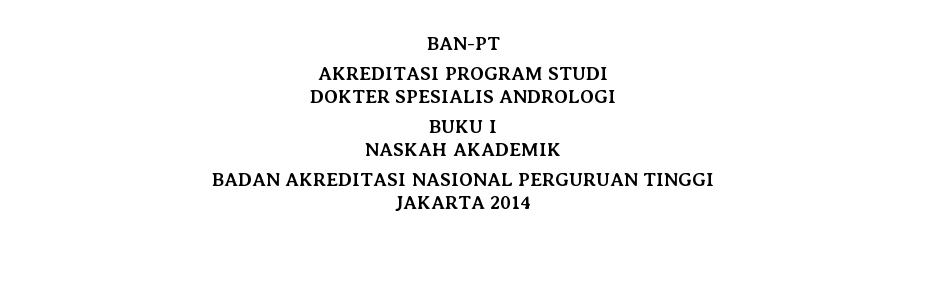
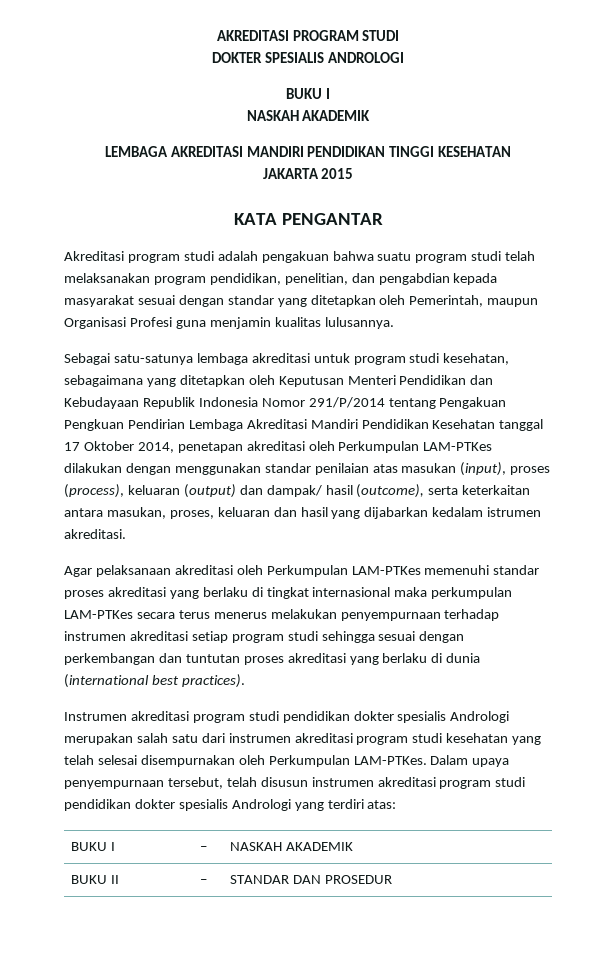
[426,37,500,50] BAN-PT // -> (216, 35) none
[212,173,638,186] BADAN AKREDITASI NASIONAL PERGURUAN -> [104,146,386,157] LEMBAGA AKREDITASI MANDIRI PENDIDIKAN
(714, 179) none -> [438,146,512,157] KESEHATAN
[490,196,532,209] 2014 -> [321,168,354,179] [233,213,383,225] [64,251,536,263] [64,273,498,285] [64,295,539,307] [64,317,394,329] [64,353,510,365] [64,375,494,387] [64,397,507,409] [64,419,544,431] [64,441,493,453] [64,462,551,476] [64,484,531,498] [64,507,542,519] [64,529,126,539] [64,565,540,577] [64,587,513,599] [64,609,500,621] [64,631,465,643] [64,653,481,665] [64,674,245,688] [64,711,510,723] [64,733,542,745] [64,755,510,767] [64,777,526,789] [64,799,397,811] [71,842,116,851] [199,846,207,851] [230,842,354,851] [71,875,120,884] [199,879,207,884] [230,875,393,884] 2015 // KATA PENGANTAR // Akreditasi program studi adalah pengakuan bahwa suatu program studi telah melaksanakan program pendidikan, penelitian, dan pengabdian kepada masyarakat sesuai dengan standar yang ditetapkan oleh Pemerintah, maupun Organisasi Profesi guna menjamin kualitas lulusannya. // Sebagai satu-satunya lembaga akreditasi untuk program studi kesehatan, sebagaimana yang ditetapkan oleh Keputusan Menteri Pendidikan dan Kebudayaan Republik Indonesia Nomor 291/P/2014 tentang Pengakuan Pengkuan Pendirian Lembaga Akreditasi Mandiri Pendidikan Kesehatan tanggal 17 Oktober 2014, penetapan akreditasi oleh Perkumpulan LAM-PTKes dilakukan dengan menggunakan standar penilaian atas masukan (input), proses (process), keluaran (output) dan dampak/ hasil (outcome), serta keterkaitan antara masukan, proses, keluaran dan hasil yang dijabarkan kedalam istrumen akreditasi. // Agar pelaksanaan akreditasi oleh Perkumpulan LAM-PTKes memenuhi standar proses akreditasi yang berlaku di tingkat internasional maka perkumpulan LAM-PTKes secara terus menerus melakukan penyempurnaan terhadap instrumen akreditasi setiap program studi sehingga sesuai dengan perkembangan dan tuntutan proses akreditasi yang berlaku di dunia (international best practices). // Instrumen akreditasi program studi pendidikan dokter spesialis Andrologi merupakan salah satu dari instrumen akreditasi program studi kesehatan yang telah selesai disempurnakan oleh Perkumpulan LAM-PTKes. Dalam upaya penyempurnaan tersebut, telah disusun instrumen akreditasi program studi pendidikan dokter spesialis Andrologi yang terdiri atas: // BUKU I | – | NASKAH AKADEMIK // BUKU II | – | STANDAR DAN PROSEDUR

